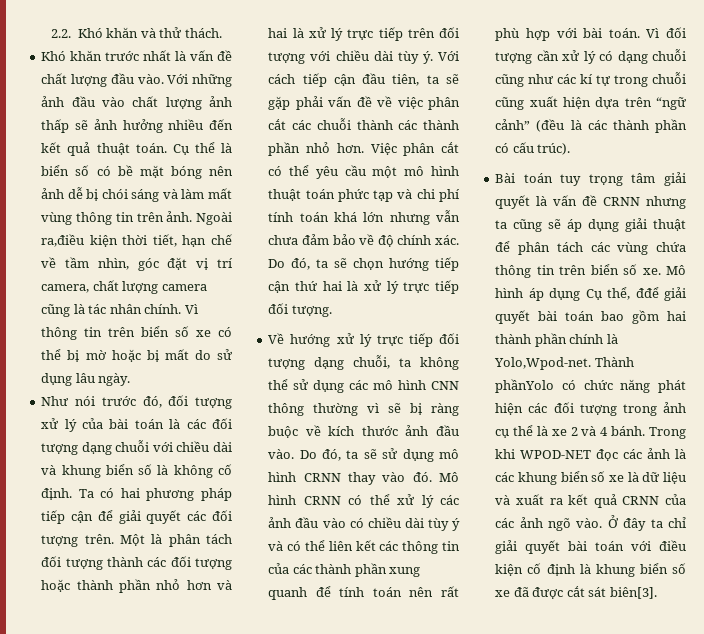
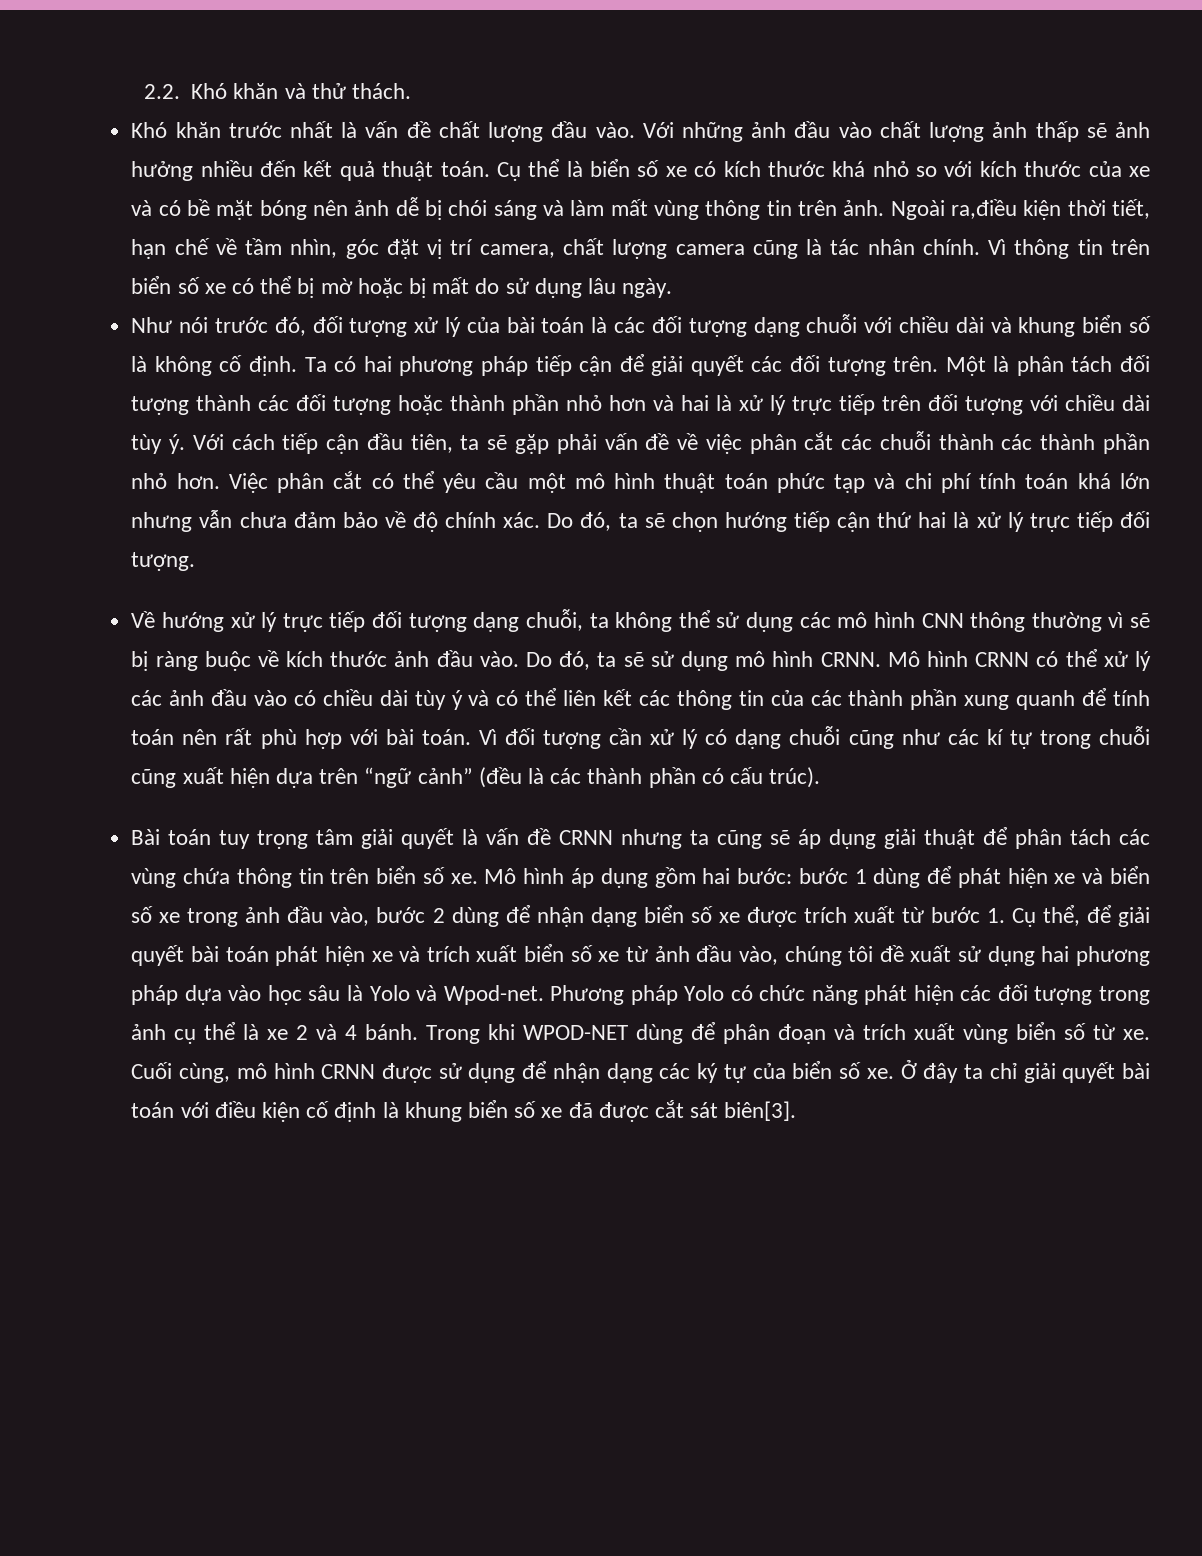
(90, 170) none -> [665,161,1150,177] [131,200,153,216] xe có kích thước khá nhỏ so với kích thước của xe và
[303,472,432,485] CRNN thay vào đó. -> [820,652,881,667] CRNN.
(581, 294) none -> [654,866,1151,888] [131,905,1005,927] gồm hai bước: bước 1 dùng để phát hiện xe và biển số xe trong ảnh đầu vào, bước 2 dùng để nhận dạng biển số xe được trích xuất từ bước 1.
[635,287,686,301] [495,310,686,324] [495,333,618,347] [494,357,634,370] [495,379,555,393] đđể giải quyết bài toán bao gồm hai thành phần chính là Yolo,Wpod-net. Thành phầnYolo -> [1086,905,1151,927] [131,944,1150,966] [131,985,725,1005] để giải quyết bài toán phát hiện xe và trích xuất biển số xe từ ảnh đầu vào, chúng tôi đề xuất sử dụng hai phương pháp dựa vào học sâu là Yolo và Wpod-net. Phương pháp Yolo
[596,448,686,461] [495,471,686,485] [495,494,686,508] [495,517,603,531] đọc các ảnh là các khung biển số xe là dữ liệu và xuất ra kết quả CRNN của các ảnh ngõ vào. -> [636,1022,1150,1044] [131,1061,894,1083] dùng để phân đoạn và trích xuất vùng biển số từ xe. Cuối cùng, mô hình CRNN được sử dụng để nhận dạng các ký tự của biển số xe.

